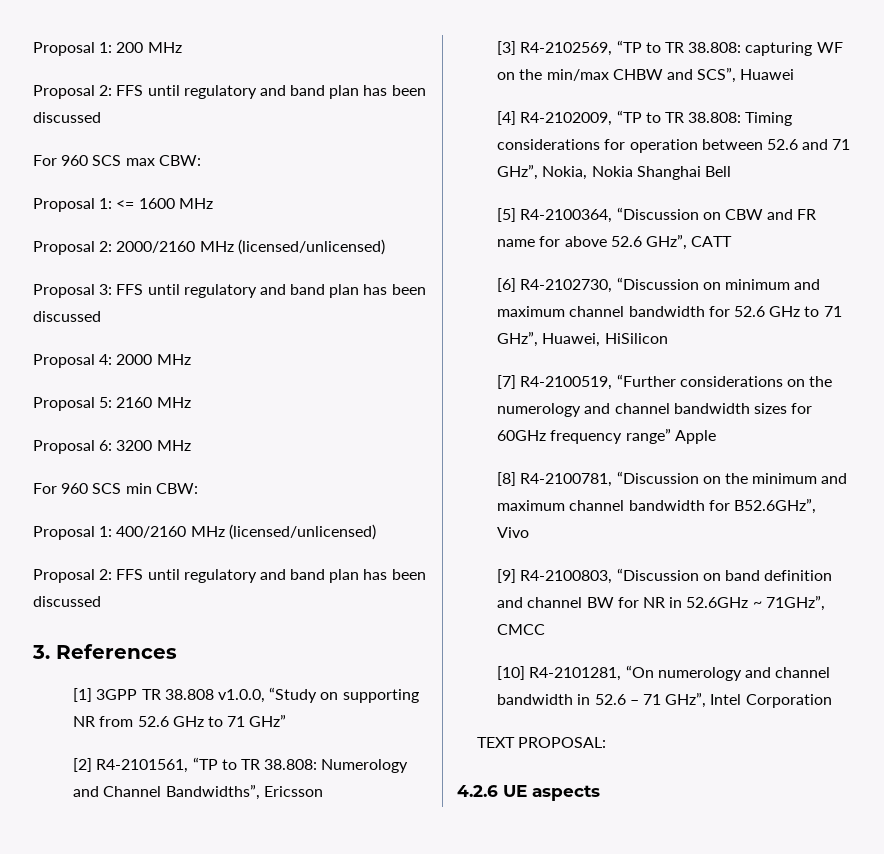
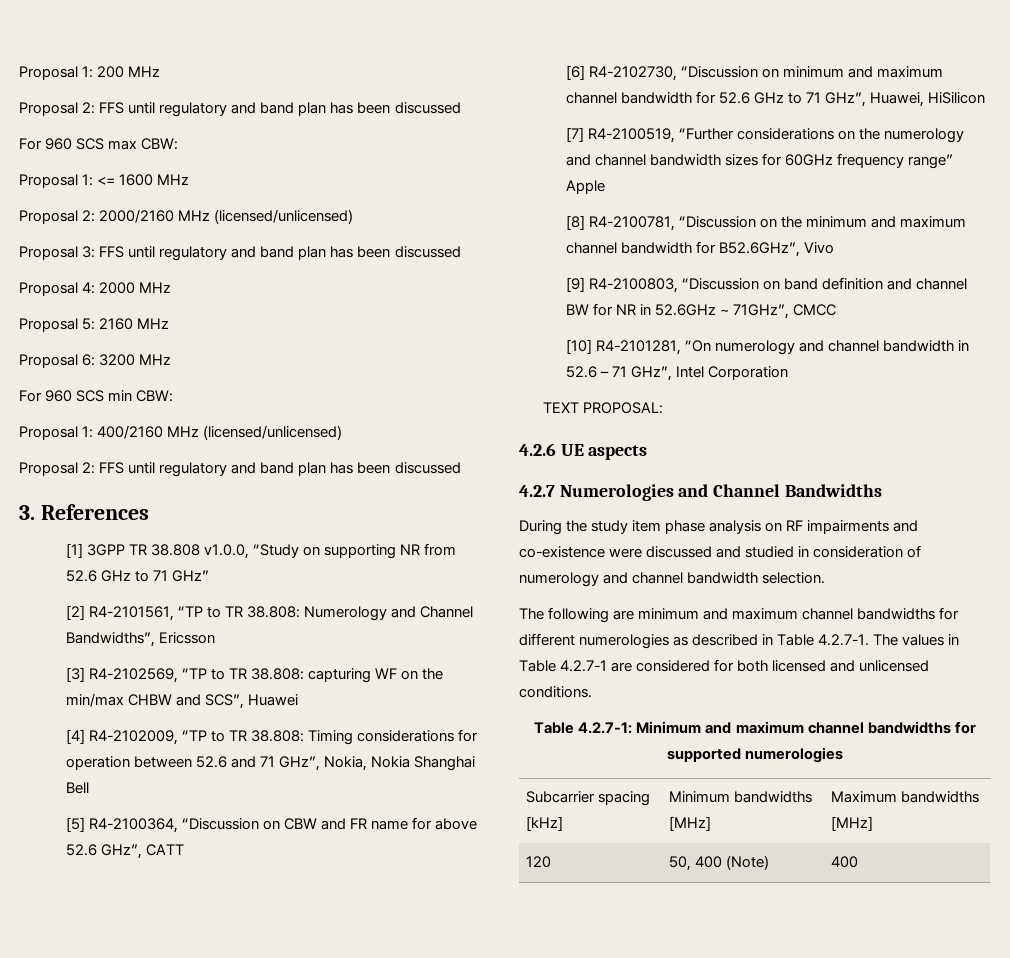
(600, 793) none -> [519,484,882,501] [519,520,919,535] [519,545,922,558] [519,572,826,587] [519,607,960,623] [519,633,960,649] [519,659,930,672] [519,686,592,698] [534,721,976,734] [666,747,844,763] [526,791,651,806] [526,816,564,831] [669,791,813,803] [669,816,712,831] [831,791,980,803] [831,816,874,831] [526,856,552,868] [669,855,770,871] [831,856,859,868] // 4.2.7 Numerologies and Channel Bandwidths // During the study item phase analysis on RF impairments and co-existence were discussed and studied in consideration of numerology and channel bandwidth selection. // The following are minimum and maximum channel bandwidths for different numerologies as described in Table 4.2.7-1. The values in Table 4.2.7-1 are considered for both licensed and unlicensed conditions. // Table 4.2.7-1: Minimum and maximum channel bandwidths for supported numerologies // Subcarrier spacing [kHz] | Minimum bandwidths [MHz] | Maximum bandwidths [MHz] // 120 | 50, 400 (Note) | 400

